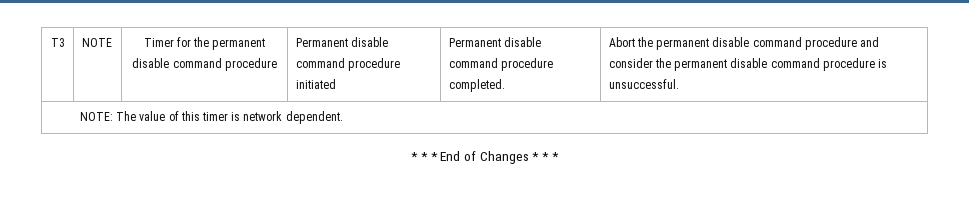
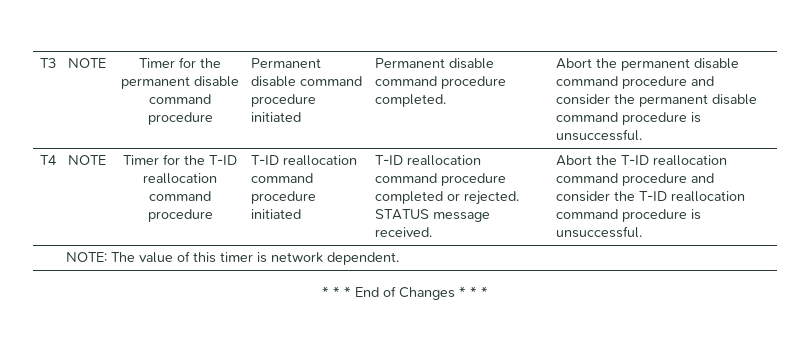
(679, 84) none -> [40,155,57,165] [68,155,107,165] [123,154,237,165] [143,173,217,184] [149,191,211,201] [147,209,213,222] [251,155,358,166] [251,173,314,183] [251,191,317,204] [251,209,302,219] [375,155,482,166] [375,173,507,186] [375,191,520,205] [375,209,491,222] [375,227,433,237] [556,155,728,166] [556,173,715,186] [556,191,746,202] [556,209,702,222] [556,226,643,238] // T4 | NOTE | Timer for the T-ID reallocation command procedure | T-ID reallocation command procedure initiated | T-ID reallocation command procedure completed or rejected. STATUS message received. | Abort the T-ID reallocation command procedure and consider the T-ID reallocation command procedure is unsuccessful.

